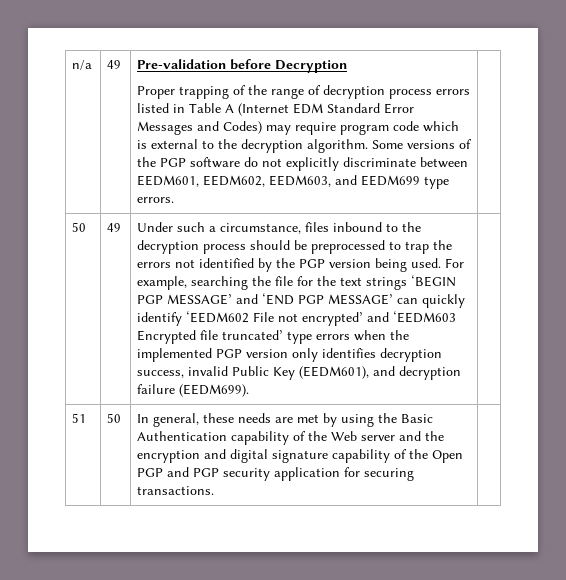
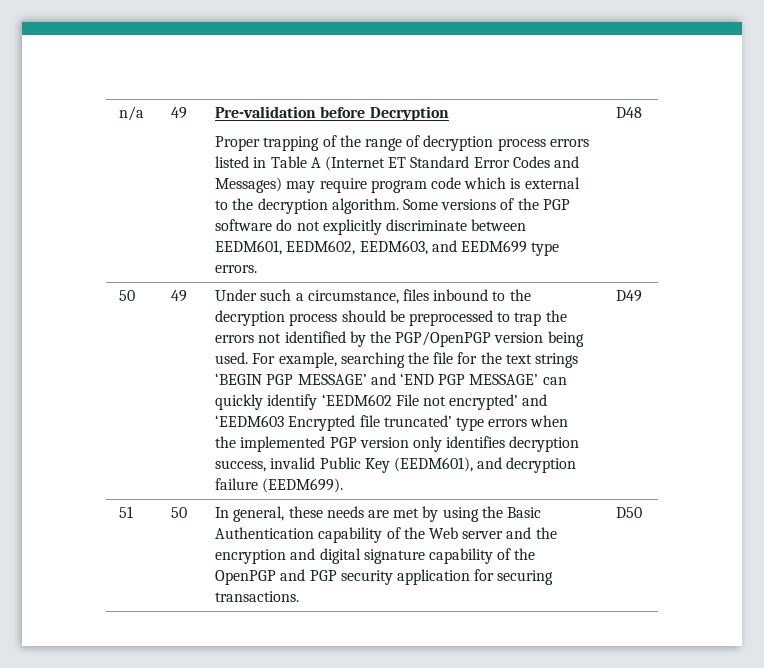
[293,103,324,114] EDM -> [388,157,407,168] ET
[137,121,263,135] Messages and Codes) -> [512,156,579,168] [215,177,283,193] Codes and Messages)
(175, 200) none -> [616,107,643,118] D48
[299,259,326,268] PGP -> [395,331,492,347] PGP/OpenPGP
(250, 390) none -> [616,290,643,302] D49
[432,450,464,463] [137,468,164,477] Open PGP -> [215,570,277,585] OpenPGP
(215, 490) none -> [616,507,643,518] D50

